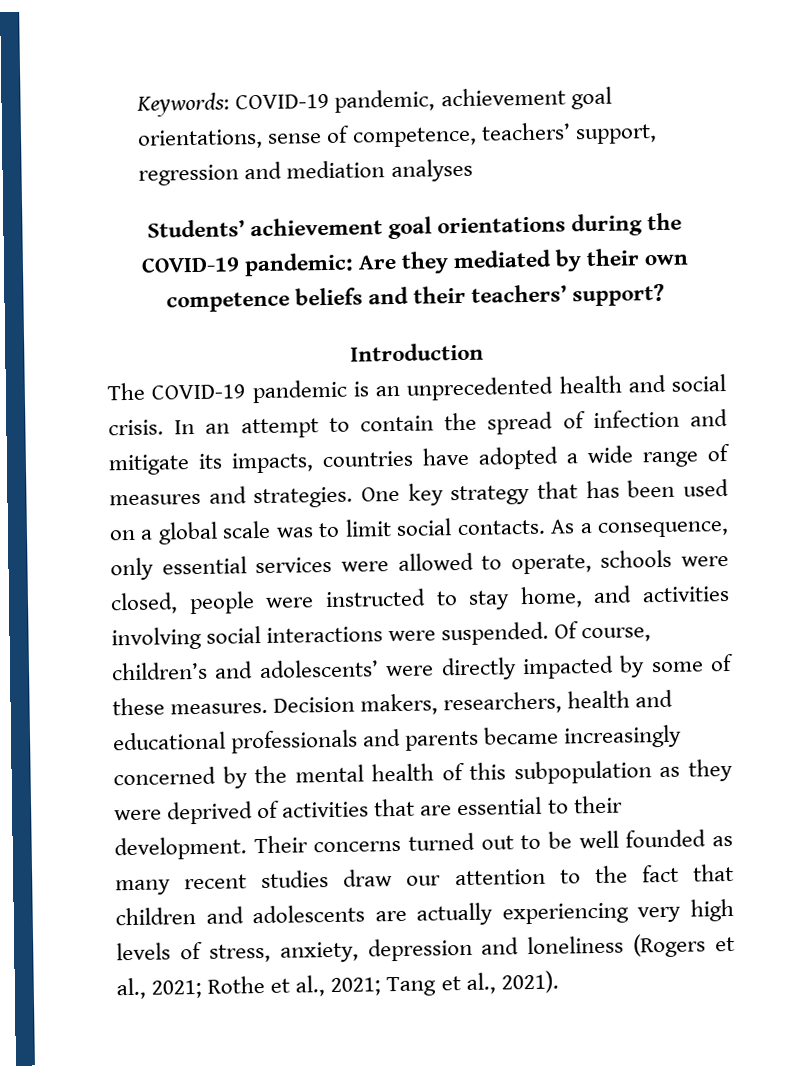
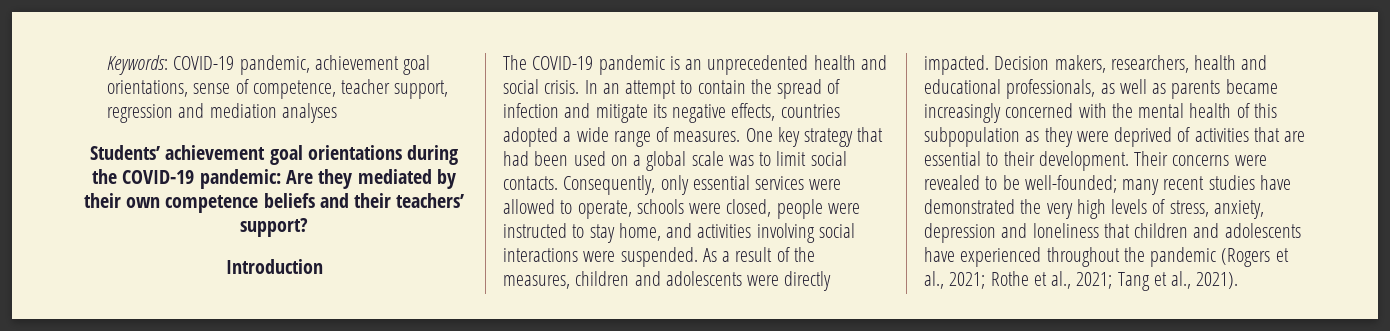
[480,122,571,141] teachers’ -> [341,79,391,94] teacher
[231,447,469,474] impacts, countries have -> [672,103,840,123] negative effects, countries
[109,486,354,509] measures and strategies. -> [673,131,741,142] measures.
[585,480,620,499] has -> [503,151,529,166] had
[550,519,729,538] As a consequence, -> [563,175,656,195] Consequently,
[554,621,652,643] [111,653,734,681] [112,697,269,716] Of course, children’s and adolescents’ were directly impacted by some of these measures. -> [702,247,815,262] [503,271,832,291] [924,55,989,75] As a result of the measures, children and adolescents were directly impacted.
[230,728,402,754] professionals and -> [1006,79,1167,99] professionals, as well as
[222,766,248,789] by -> [1078,103,1107,118] with
[408,829,734,851] [115,863,734,896] [115,902,629,926] turned out to be well founded as many recent studies draw our attention to the fact that children and adolescents are actually experiencing -> [1234,155,1267,166] [924,175,1291,195] [924,199,1042,214] were revealed to be well-founded; many recent studies have demonstrated the
(625, 945) none -> [1103,223,1301,238] [924,247,1217,267] that children and adolescents have experienced throughout the pandemic

